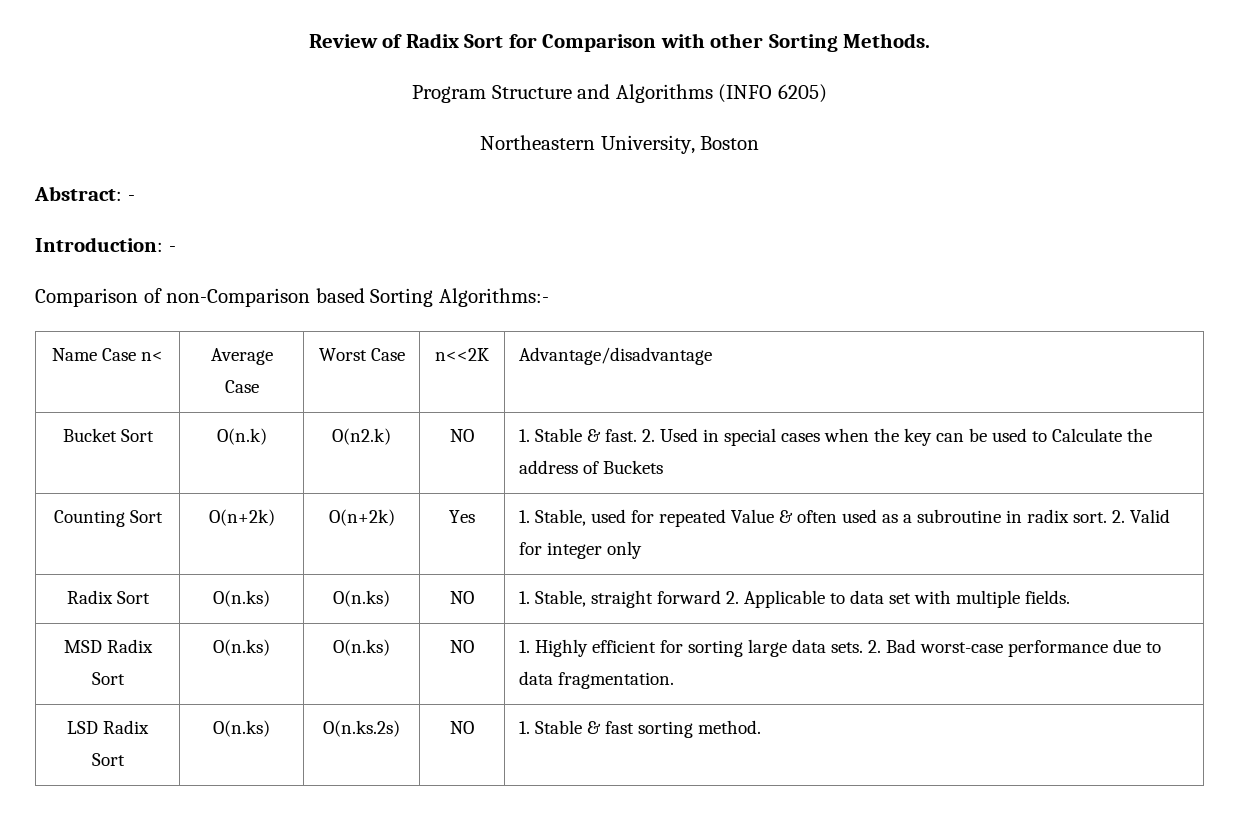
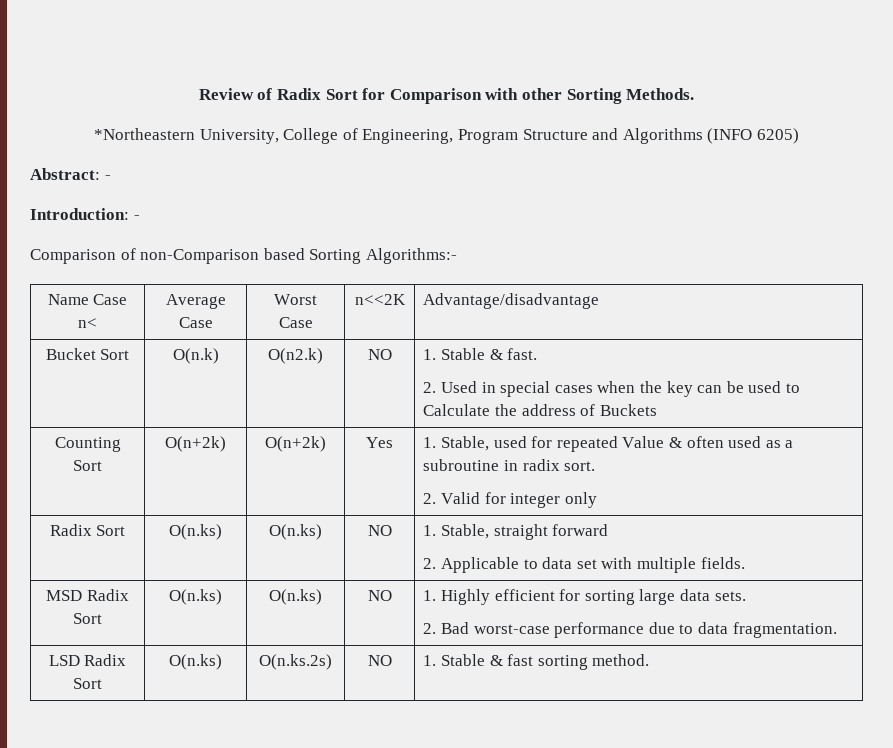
(931, 40) none -> [94,128,454,144] *Northeastern University, College of Engineering,
[479,135,760,154] // Northeastern University, Boston -> (799, 136) none
(637, 435) none -> (538, 354) //
(1107, 517) none -> (596, 466) //
(721, 597) none -> (609, 530) //
(863, 647) none -> (746, 596) //

